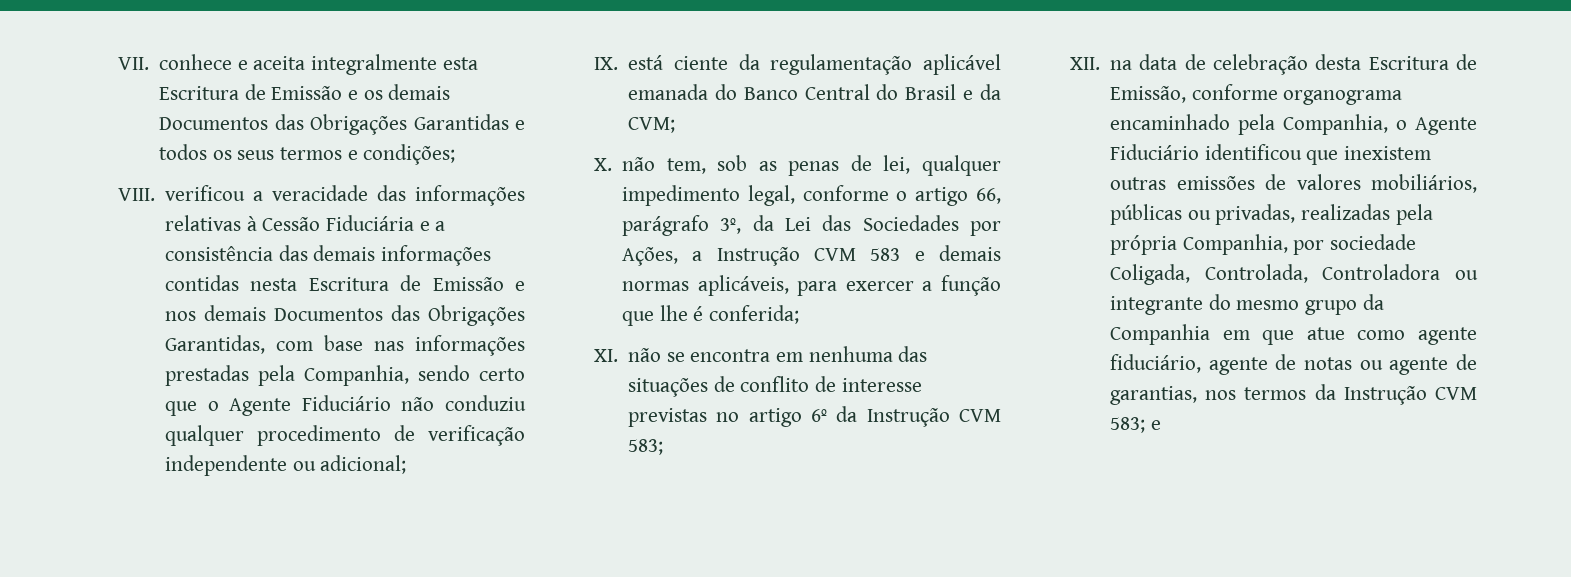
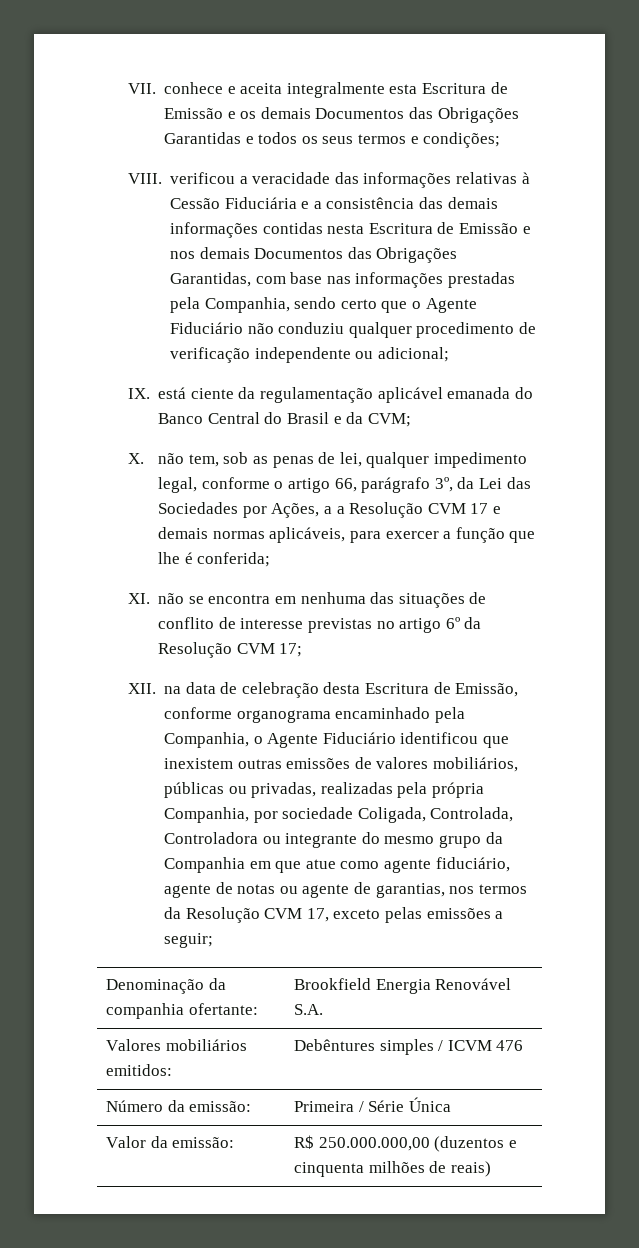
[716,247,901,266] Instrução CVM 583 -> [336,502,489,518] a Resolução CVM 17
[866,408,1001,427] [628,439,664,455] Instrução CVM 583; -> [158,642,303,658] Resolução CVM 17;
[1343,386,1477,405] [1110,417,1161,433] Instrução CVM 583; e -> [185,907,504,923] [164,933,214,948] [106,978,226,994] [106,1003,258,1019] [294,978,512,994] [294,1004,324,1015] [106,1039,247,1051] [106,1064,173,1076] [294,1039,524,1055] [106,1100,252,1112] [294,1097,451,1112] [106,1136,235,1148] [294,1135,517,1152] [294,1161,491,1177] Resolução CVM 17, exceto pelas emissões a seguir; // Denominação da companhia ofertante: | Brookfield Energia Renovável S.A. // Valores mobiliários emitidos: | Debêntures simples / ICVM 476 // Número da emissão: | Primeira / Série Única // Valor da emissão: | R$ 250.000.000,00 (duzentos e cinquenta milhões de reais)

